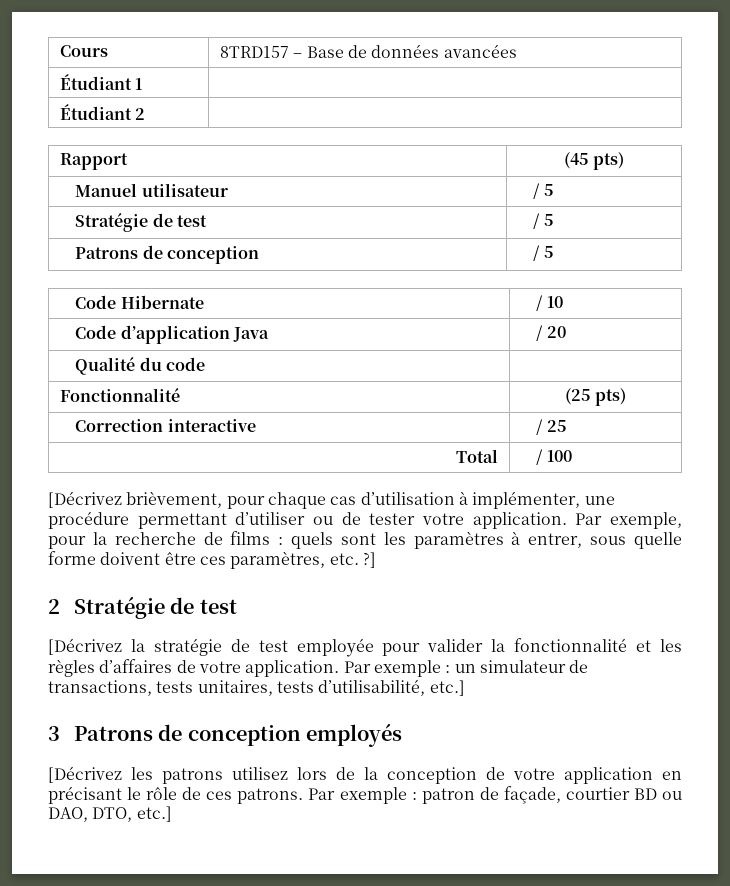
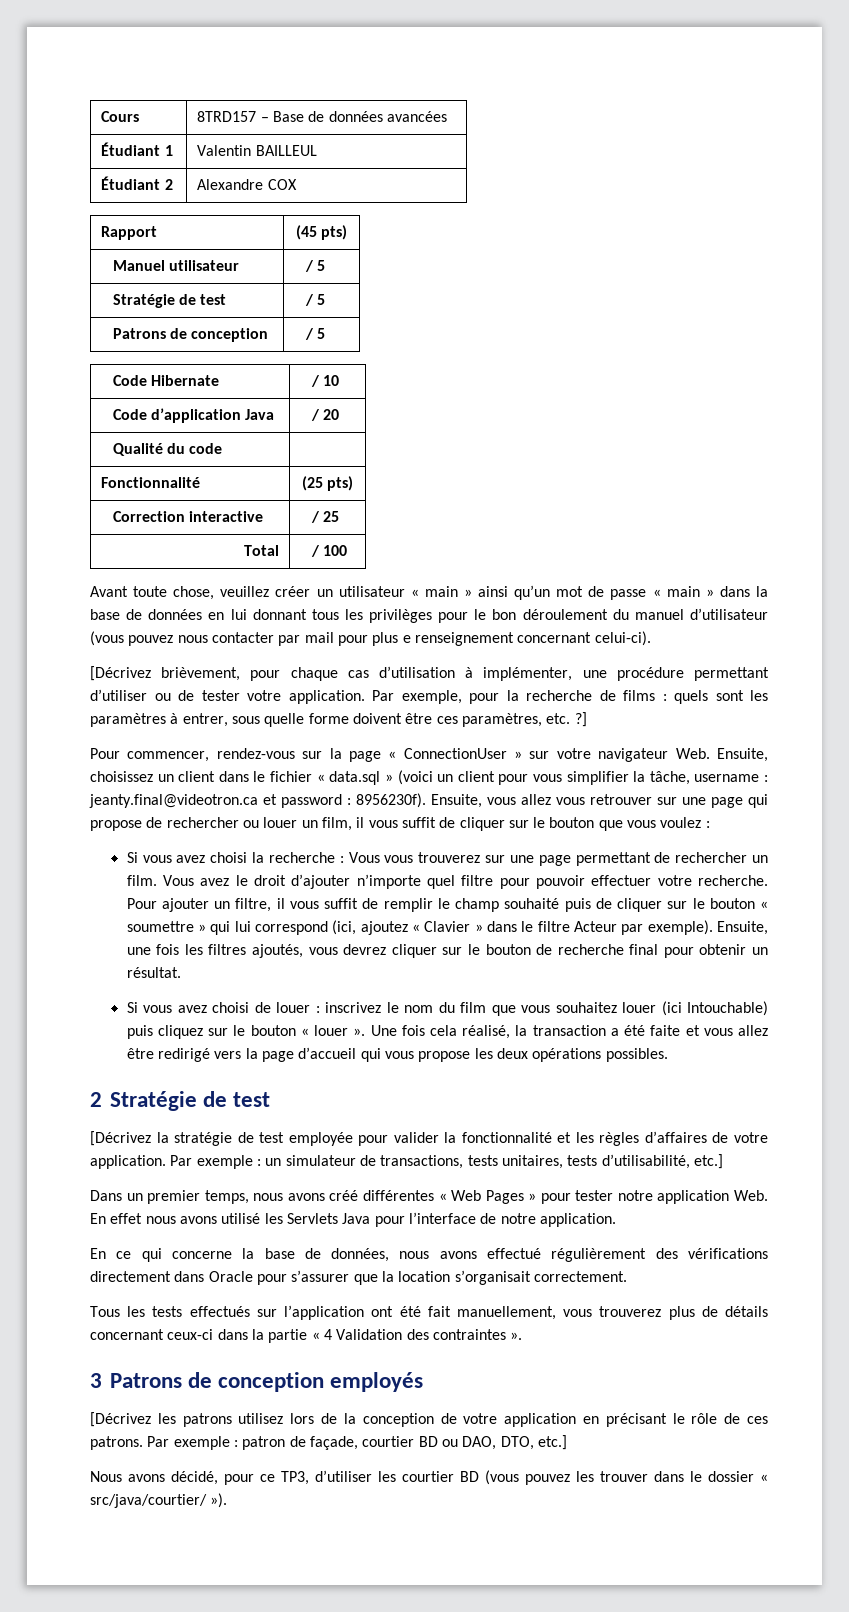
(143, 84) none -> [197,145,317,156] Valentin BAILLEUL
(146, 114) none -> [197,179,297,190] Alexandre COX
(572, 456) none -> [90,585,768,600] [90,608,768,623] [90,631,651,646] // Avant toute chose, veuillez créer un utilisateur « main » ainsi qu’un mot de passe « main » dans la base de données en lui donnant tous les privilèges pour le bon déroulement du manuel d’utilisateur (vous pouvez nous contacter par mail pour plus e renseignement concernant celui-ci).
(376, 560) none -> [90,748,768,762] [90,770,768,785] [89,793,768,808] [90,817,710,831] [126,852,768,866] [126,874,768,889] [126,898,768,912] [126,920,768,935] [126,944,768,958] [126,967,181,978] [126,1001,768,1016] [126,1025,769,1039] [126,1047,668,1062] // Pour commencer, rendez-vous sur la page « ConnectionUser » sur votre navigateur Web. Ensuite, choisissez un client dans le fichier « data.sql » (voici un client pour vous simplifier la tâche, username : jeanty.final@videotron.ca et password : 8956230f). Ensuite, vous allez vous retrouver sur une page qui propose de rechercher ou louer un film, il vous suffit de cliquer sur le bouton que vous voulez : // Si vous avez choisi la recherche : Vous vous trouverez sur une page permettant de rechercher un film. Vous avez le droit d’ajouter n’importe quel filtre pour pouvoir effectuer votre recherche. Pour ajouter un filtre, il vous suffit de remplir le champ souhaité puis de cliquer sur le bouton « soumettre » qui lui correspond (ici, ajoutez « Clavier » dans le filtre Acteur par exemple). Ensuite, une fois les filtres ajoutés, vous devrez cliquer sur le bouton de recherche final pour obtenir un résultat. // Si vous avez choisi de louer : inscrivez le nom du film que vous souhaitez louer (ici Intouchable) puis cliquez sur le bouton « louer ». Une fois cela réalisé, la transaction a été faite et vous allez être redirigé vers la page d’accueil qui vous propose les deux opérations possibles.
(465, 688) none -> [90,1190,768,1204] [90,1212,616,1227] [90,1248,768,1262] [90,1270,627,1285] [90,1305,768,1320] [90,1329,523,1343] // Dans un premier temps, nous avons créé différentes « Web Pages » pour tester notre application Web. En effet nous avons utilisé les Servlets Java pour l’interface de notre application. // En ce qui concerne la base de données, nous avons effectué régulièrement des vérifications directement dans Oracle pour s’assurer que la location s’organisait correctement. // Tous les tests effectués sur l’application ont été fait manuellement, vous trouverez plus de détails concernant ceux-ci dans la partie « 4 Validation des contraintes ».
(172, 814) none -> [90,1470,768,1485] [90,1493,228,1508] // Nous avons décidé, pour ce TP3, d’utiliser les courtier BD (vous pouvez les trouver dans le dossier « src/java/courtier/ »).

